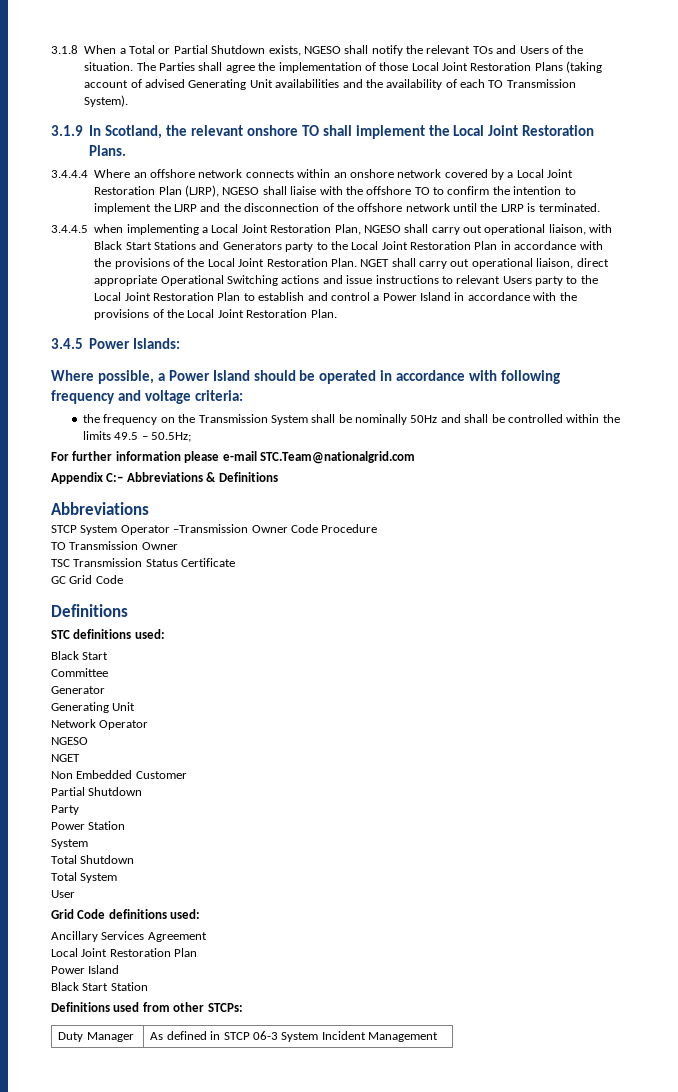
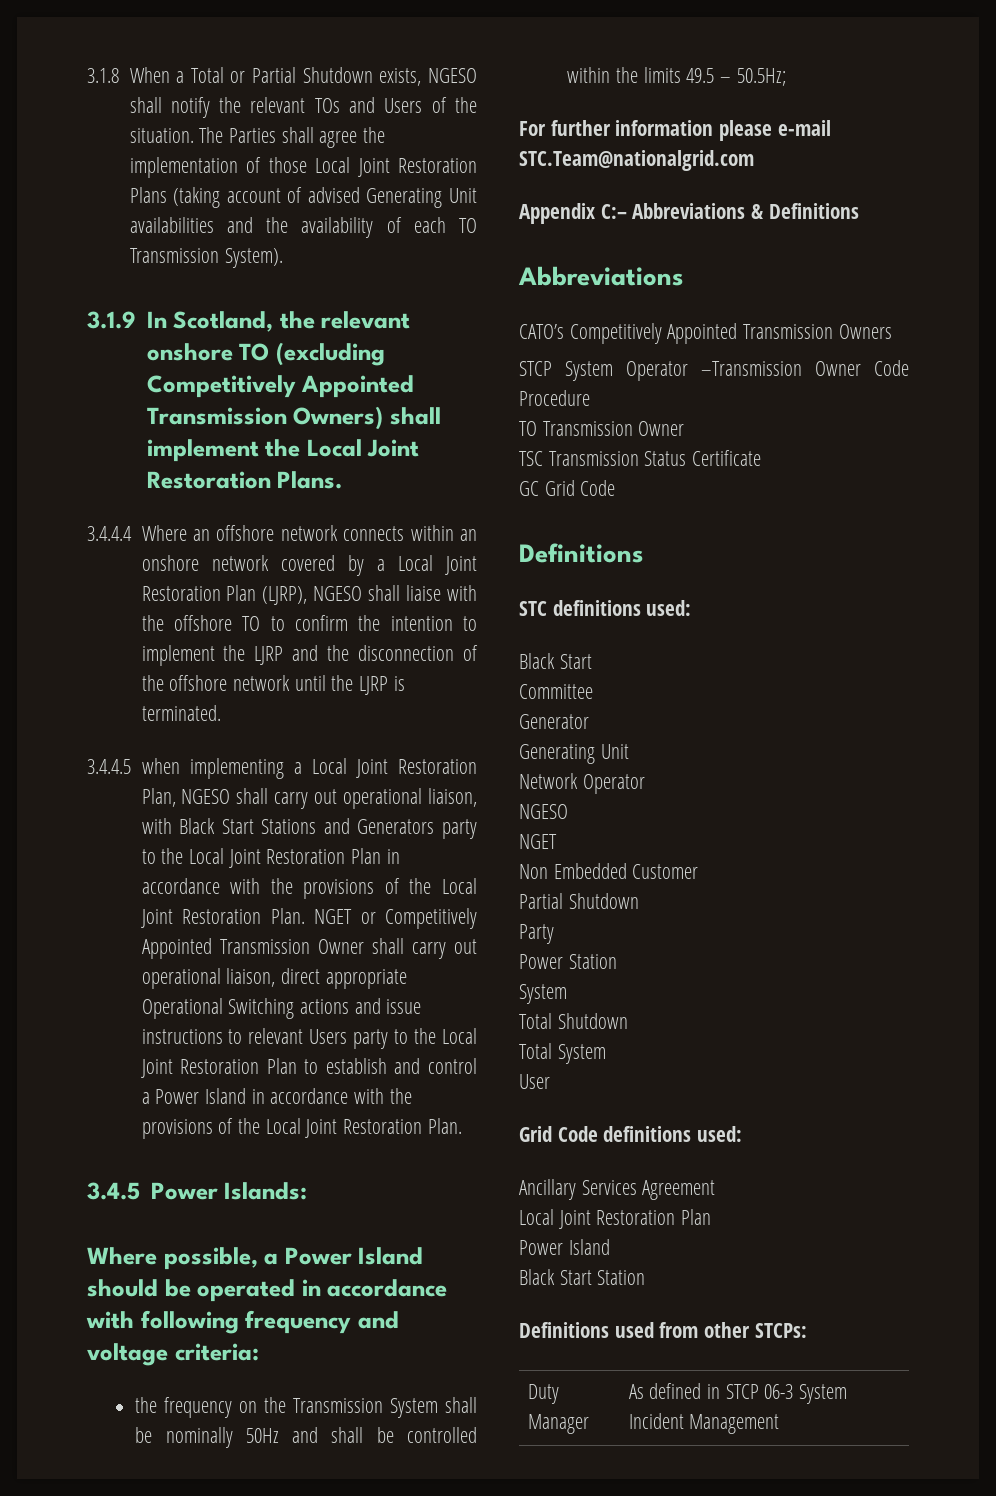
(319, 130) none -> [275,342,385,366] [146,375,415,398] [146,406,384,430] (excluding Competitively Appointed Transmission Owners)
(390, 263) none -> [360,908,477,929] [141,938,364,959] or Competitively Appointed Transmission Owner
(149, 508) none -> [519,323,892,344] // CATO’s Competitively Appointed Transmission Owners

